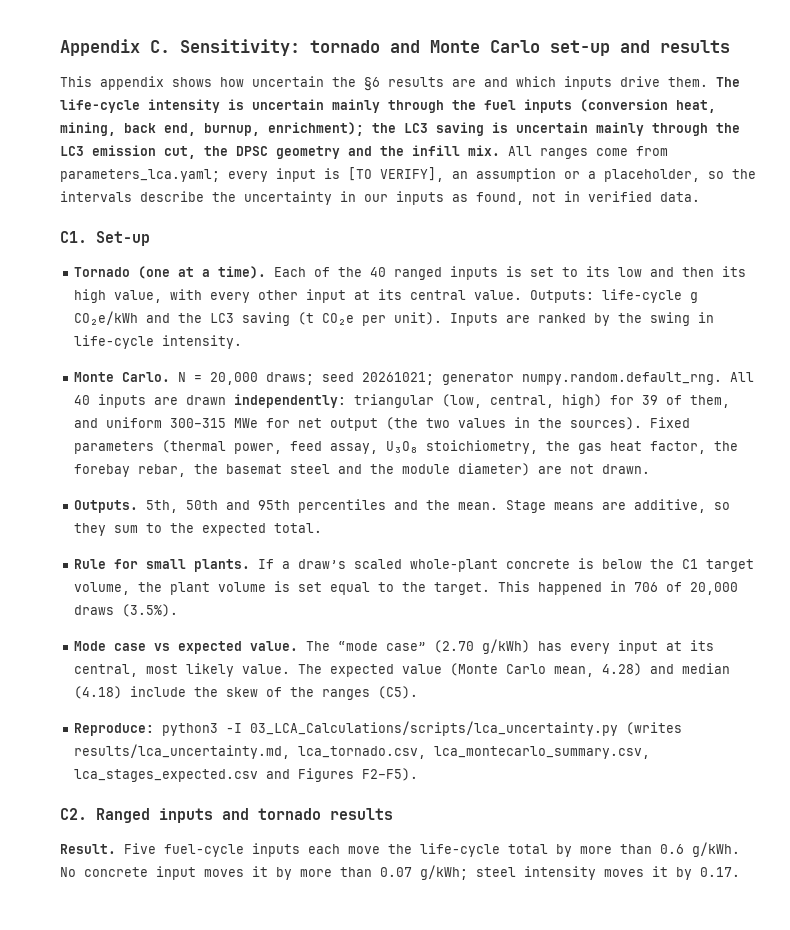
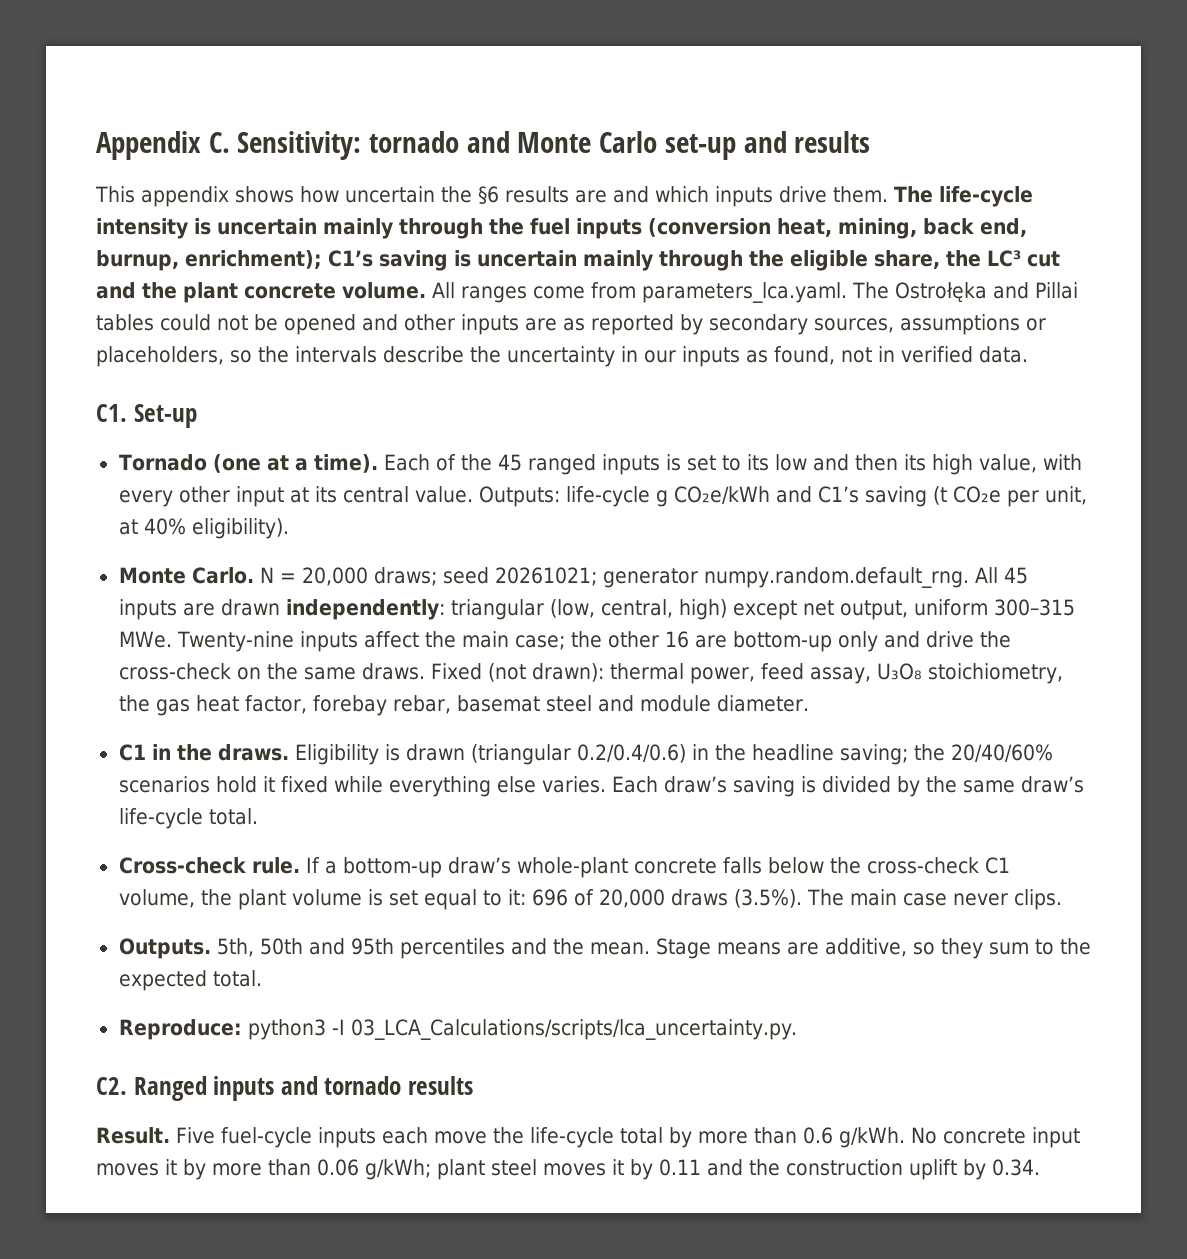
[372,123,428,133] the LC3 -> [328,250,373,267] C1’s
[60,145,668,159] [60,167,700,182] LC3 emission cut, the DPSC geometry and the infill mix. All ranges come from parameters_lca.yaml; every input is [TO VERIFY], an assumption or a placeholder, -> [790,250,1060,271] [96,282,1078,303] [96,314,1046,335] [96,346,224,367] eligible share, the LC³ cut and the plant concrete volume. All ranges come from parameters_lca.yaml. The Ostrołęka and Pillai tables could not be opened and other inputs are as reported by secondary sources, assumptions or placeholders,
[370,267,387,277] 40 -> [497,454,522,471] 45
[178,313,235,323] the LC3 -> [817,486,859,503] C1’s
[394,312,715,326] [74,335,243,349] unit). Inputs are ranked by the swing in life-cycle intensity. -> [1044,486,1087,505] [118,518,289,539] unit, at 40% eligibility).
[74,395,91,405] 40 -> [1003,567,1028,584] 45
[610,395,731,408] [74,417,691,431] [74,440,227,454] for 39 of them, and uniform 300–315 MWe for net output (the two values in the sources). Fixed parameters (thermal -> [732,599,1075,620] [118,631,1012,652] [118,663,684,682] except net output, uniform 300–315 MWe. Twenty-nine inputs affect the main case; the other 16 are bottom-up only and drive the cross-check on the same draws. Fixed (not drawn): thermal
[714,441,739,451] the -> (307, 704) none
[194,464,219,474] the -> (451, 704) none
[370,463,651,476] the module diameter) are not drawn. -> [639,695,809,712] [118,744,1053,765] [118,776,1084,797] [118,808,258,829] [118,857,1010,878] [118,889,1062,910] module diameter. // C1 in the draws. Eligibility is drawn (triangular 0.2/0.4/0.6) in the headline saving; the 20/40/60% scenarios hold it fixed while everything else varies. Each draw’s saving is divided by the same draw’s life-cycle total. // Cross-check rule. If a bottom-up draw’s whole-plant concrete falls below the cross-check C1 volume, the plant volume is set equal to it: 696 of 20,000 draws (3.5%). The main case never clips.
[74,558,755,572] [74,581,739,595] [74,604,179,617] [74,639,715,654] [74,663,731,677] [74,686,419,700] [74,721,683,736] [74,744,651,759] [74,768,419,782] Rule for small plants. If a draw’s scaled whole-plant concrete is below the C1 target volume, the plant volume is set equal to the target. This happened in 706 of 20,000 draws (3.5%). // Mode case vs expected value. The “mode case” (2.70 g/kWh) has every input at its central, most likely value. The expected value (Monte Carlo mean, 4.28) and median (4.18) include the skew of the ranges (C5). // Reproduce: python3 -I 03_LCA_Calculations/scripts/lca_uncertainty.py (writes results/lca_uncertainty.md, lca_tornado.csv, lca_montecarlo_summary.csv, lca_stages_expected.csv and Figures F2–F5). -> [118,1019,798,1040] Reproduce: python3 -I 03_LCA_Calculations/scripts/lca_uncertainty.py.
[380,865,740,880] 0.07 g/kWh; steel intensity moves it by 0.17. -> [317,1159,1040,1180] 0.06 g/kWh; plant steel moves it by 0.11 and the construction uplift by 0.34.

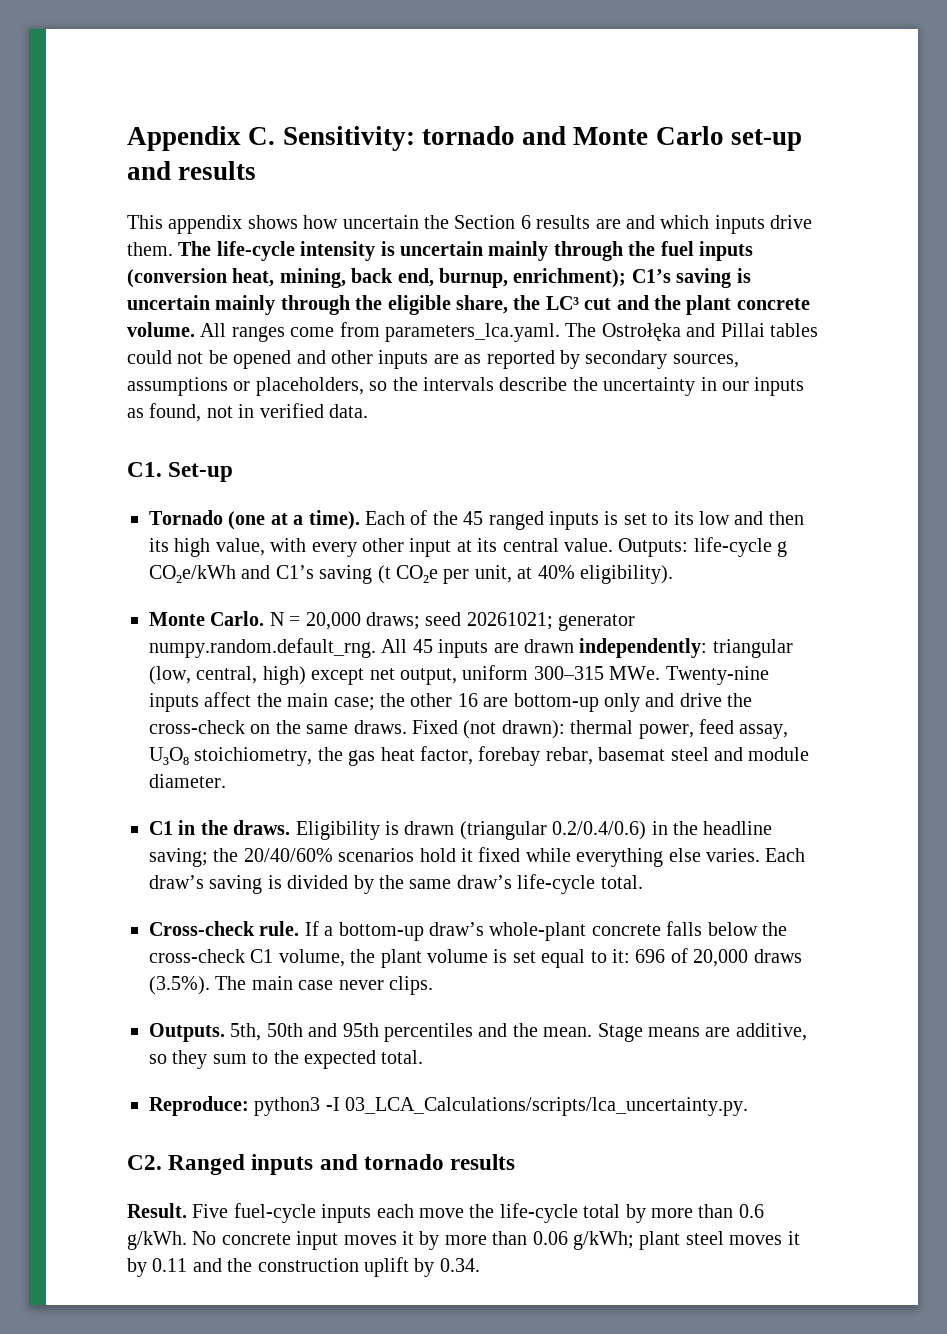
[478,186,499,204] §6 -> [454,215,531,229] Section 6

